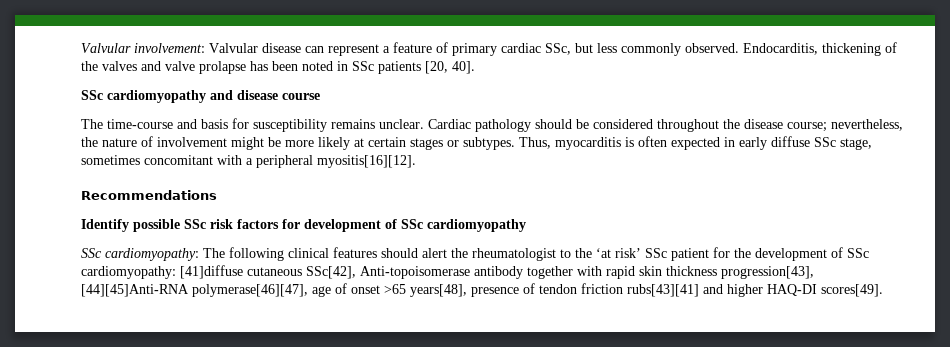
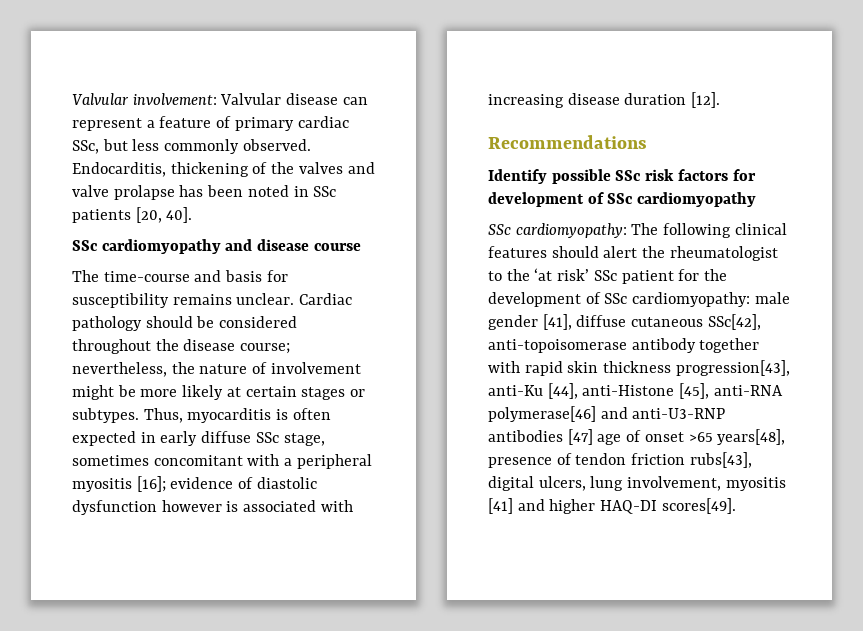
[317,155,416,168] myositis[16][12]. -> [72,476,317,492] [72,500,353,515] [488,92,721,108] myositis [16]; evidence of diastolic dysfunction however is associated with increasing disease duration [12].
[180,265,243,279] [41]diffuse -> [754,292,790,304] [488,314,627,330] male gender [41], diffuse
[360,266,470,279] Anti-topoisomerase -> [488,339,627,353] anti-topoisomerase
[81,284,308,297] [44][45]Anti-RNA polymerase[46][47], -> [488,383,783,399] [488,406,726,422] [488,429,593,445] anti-Ku [44], anti-Histone [45], anti-RNA polymerase[46] and anti-U3-RNP antibodies [47]
[627,284,699,297] rubs[43][41] -> [689,452,752,468] [488,476,786,491] [488,498,513,514] rubs[43], digital ulcers, lung involvement, myositis [41]

